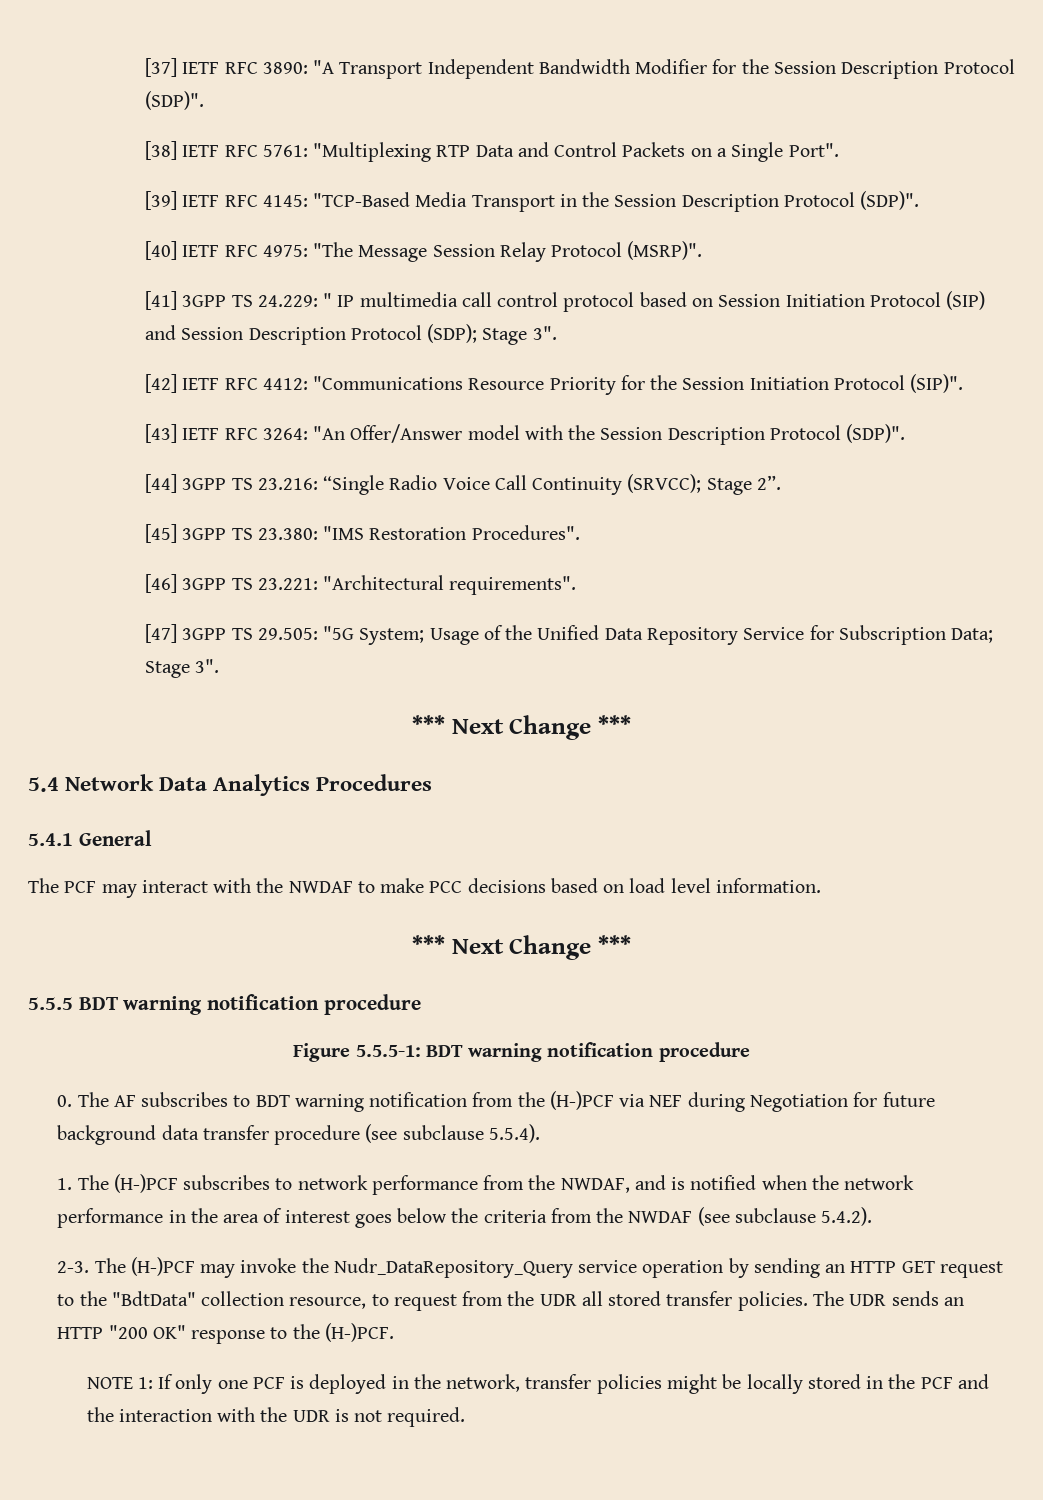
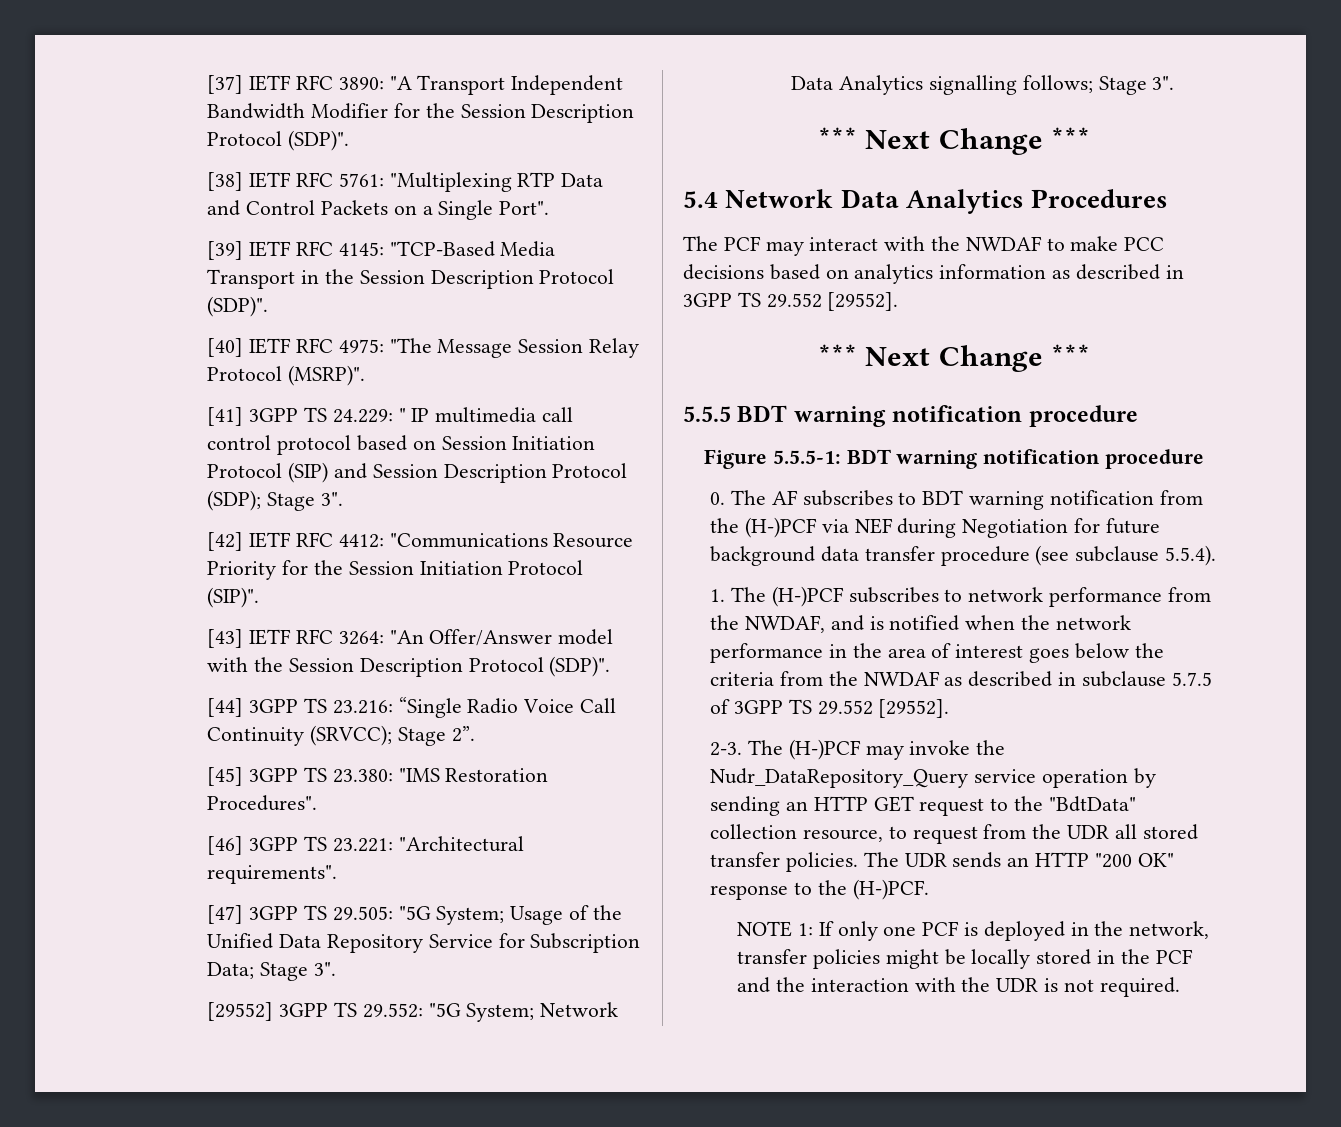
(220, 666) none -> [207,1002,619,1022] [791,75,1175,95] // [29552] 3GPP TS 29.552: "5G System; Network Data Analytics signalling follows; Stage 3".
[28,830,152,846] // 5.4.1 General -> (1169, 198) none
[629,878,821,893] load level information. -> [854,264,1184,284] [683,292,899,311] analytics information as described in 3GPP TS 29.552 [29552].
[697,1207,873,1226] (see subclause 5.4.2). -> [944,671,1212,687] [710,699,950,718] as described in subclause 5.7.5 of 3GPP TS 29.552 [29552].

